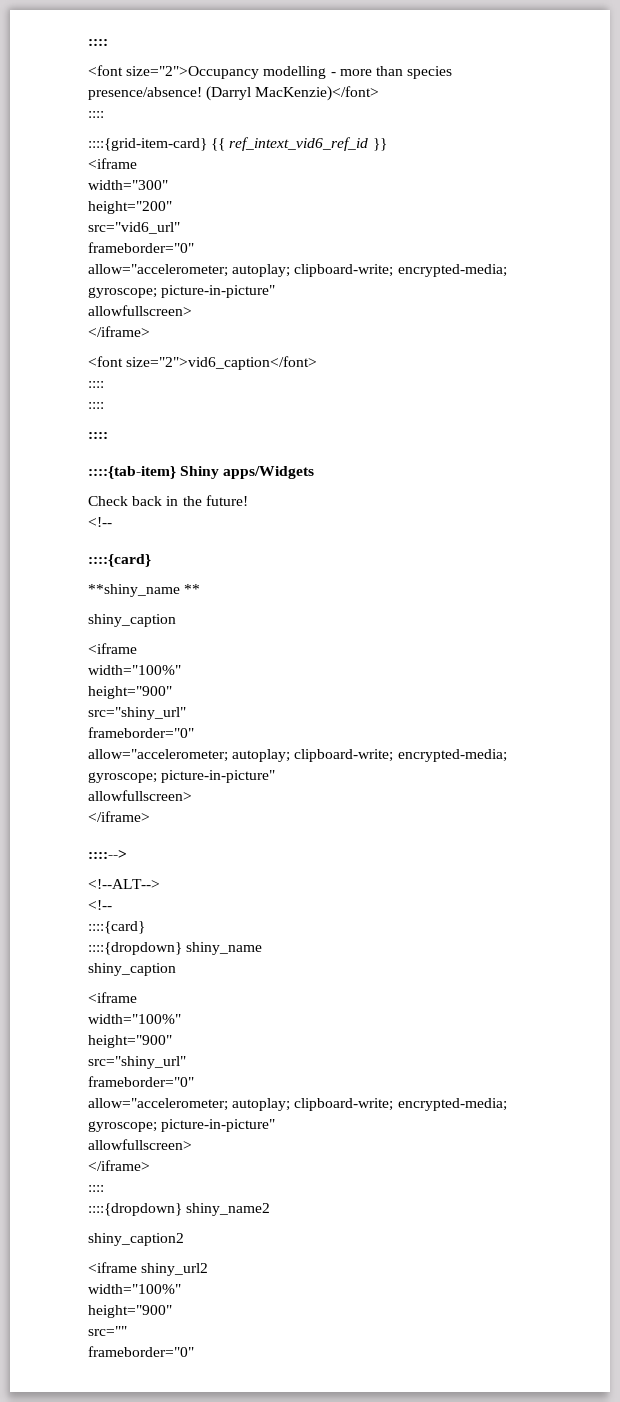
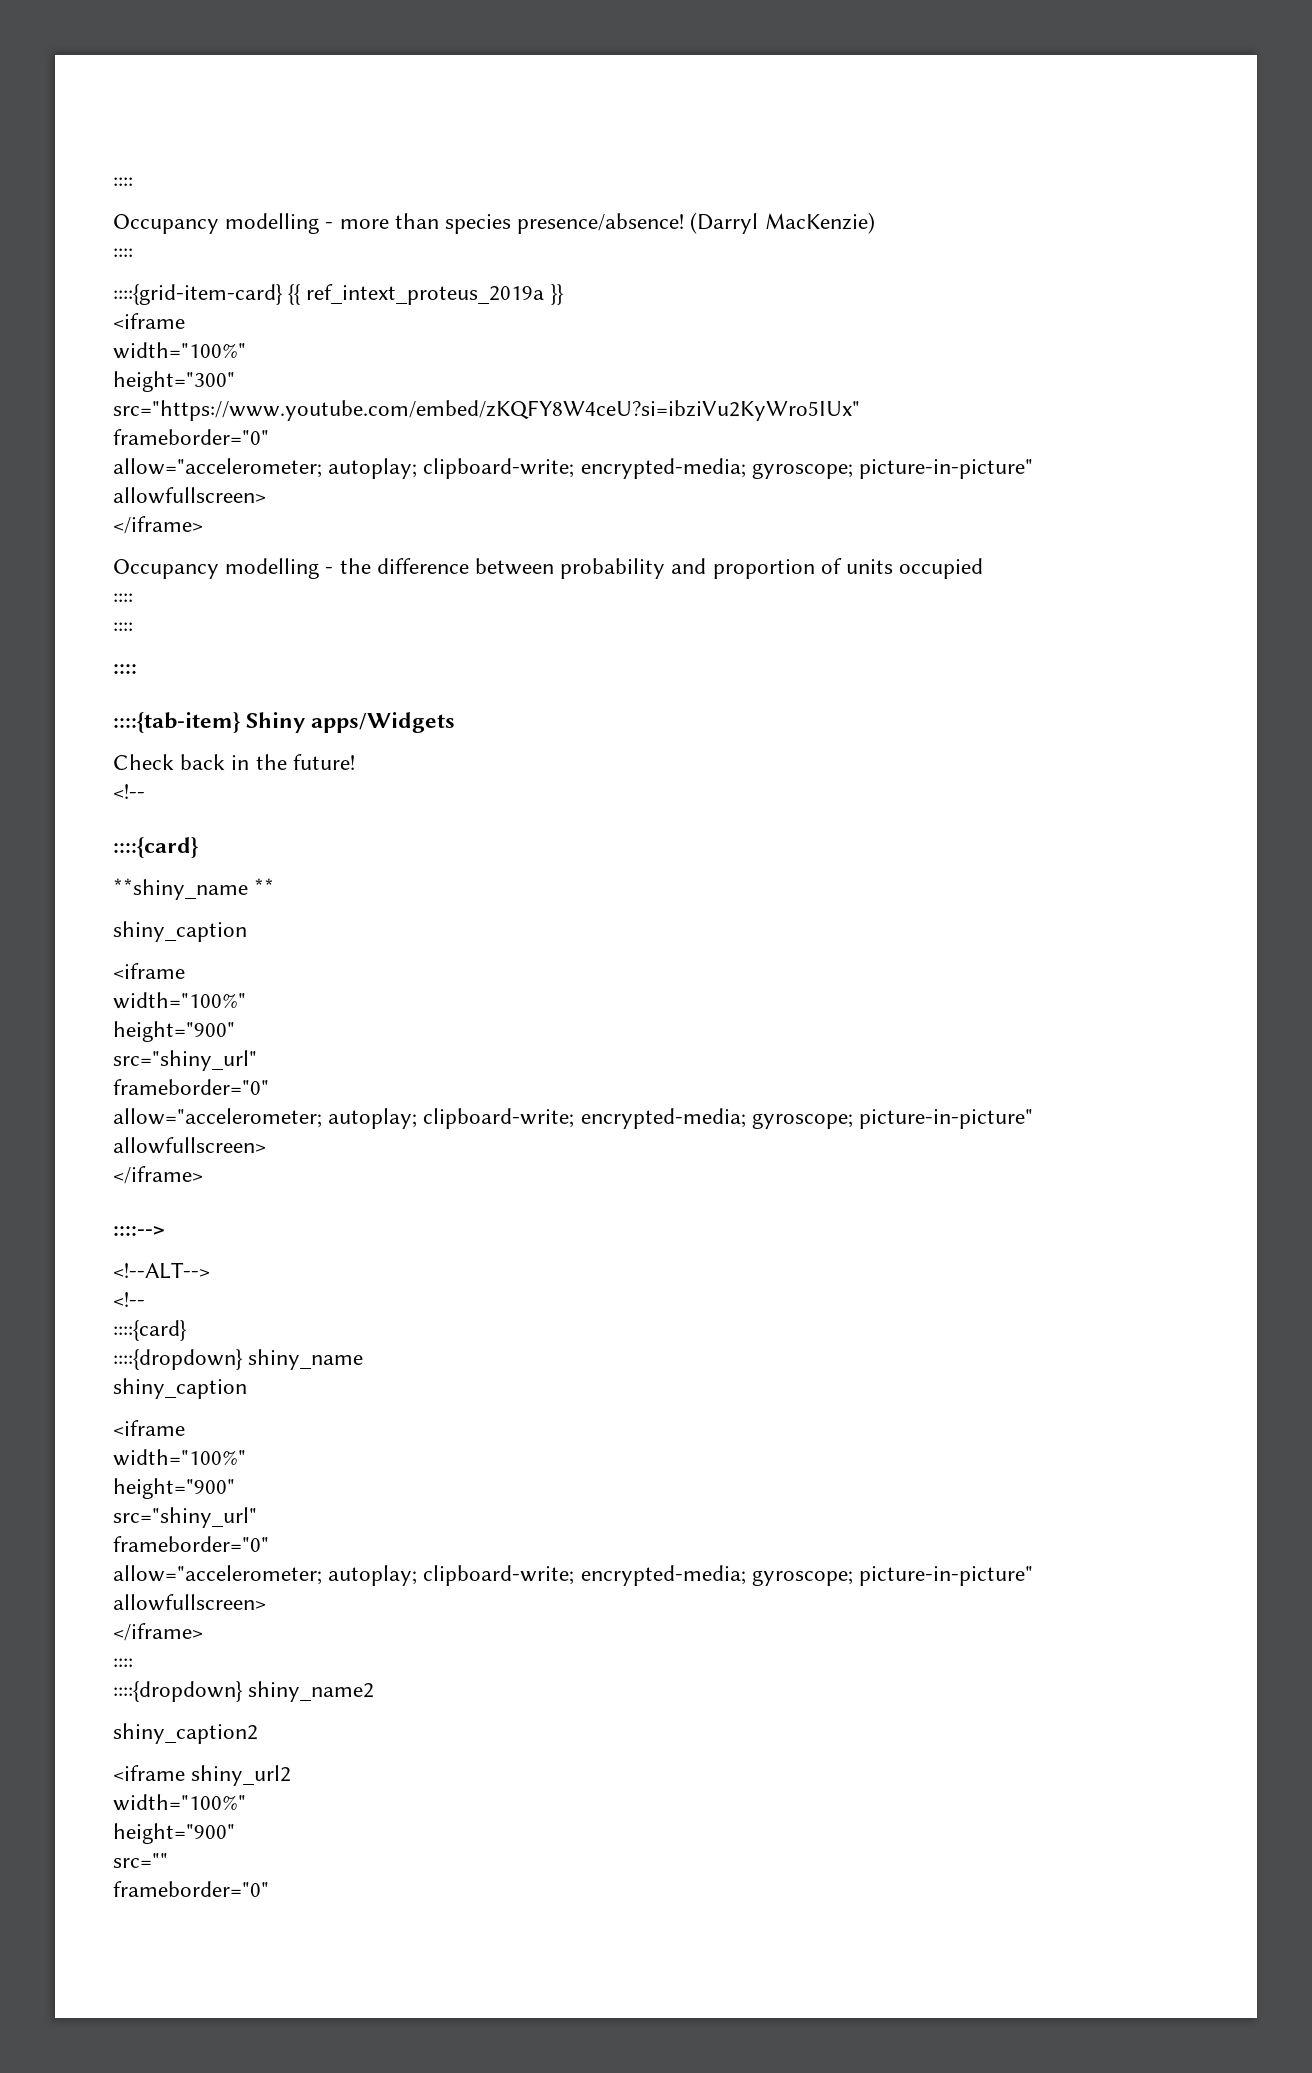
[88,39,108,46] [88,65,260,79] :::: // <font size="2">Occupancy -> [113,177,133,187] [113,214,219,234] :::: // Occupancy
[255,86,380,101] MacKenzie)</font> -> [764,212,875,234] MacKenzie)
[229,137,369,151] ref_intext_vid6_ref_id -> [306,284,545,305] ref_intext_proteus_2019a
[88,180,168,190] [88,201,172,214] [88,222,180,234] [88,242,194,253] [88,264,507,277] [88,285,276,298] [88,305,192,316] [88,326,150,337] [88,356,318,370] width="300" // height="200" // src="vid6_url" // frameborder="0" // allow="accelerometer; autoplay; clipboard-write; encrypted-media; gyroscope; picture-in-picture" // allowfullscreen> // </iframe> // <font size="2">vid6_caption</font> -> [113,342,246,359] [113,371,235,392] [113,400,860,421] [113,429,269,445] [113,458,1034,479] [113,487,266,504] [113,516,203,534] [113,558,984,579] width="100%" // height="300" // src="https://www.youtube.com/embed/zKQFY8W4ceU?si=ibziVu2KyWro5IUx" // frameborder="0" // allow="accelerometer; autoplay; clipboard-write; encrypted-media; gyroscope; picture-in-picture" // allowfullscreen> // </iframe> // Occupancy modelling - the difference between probability and proportion of units occupied

